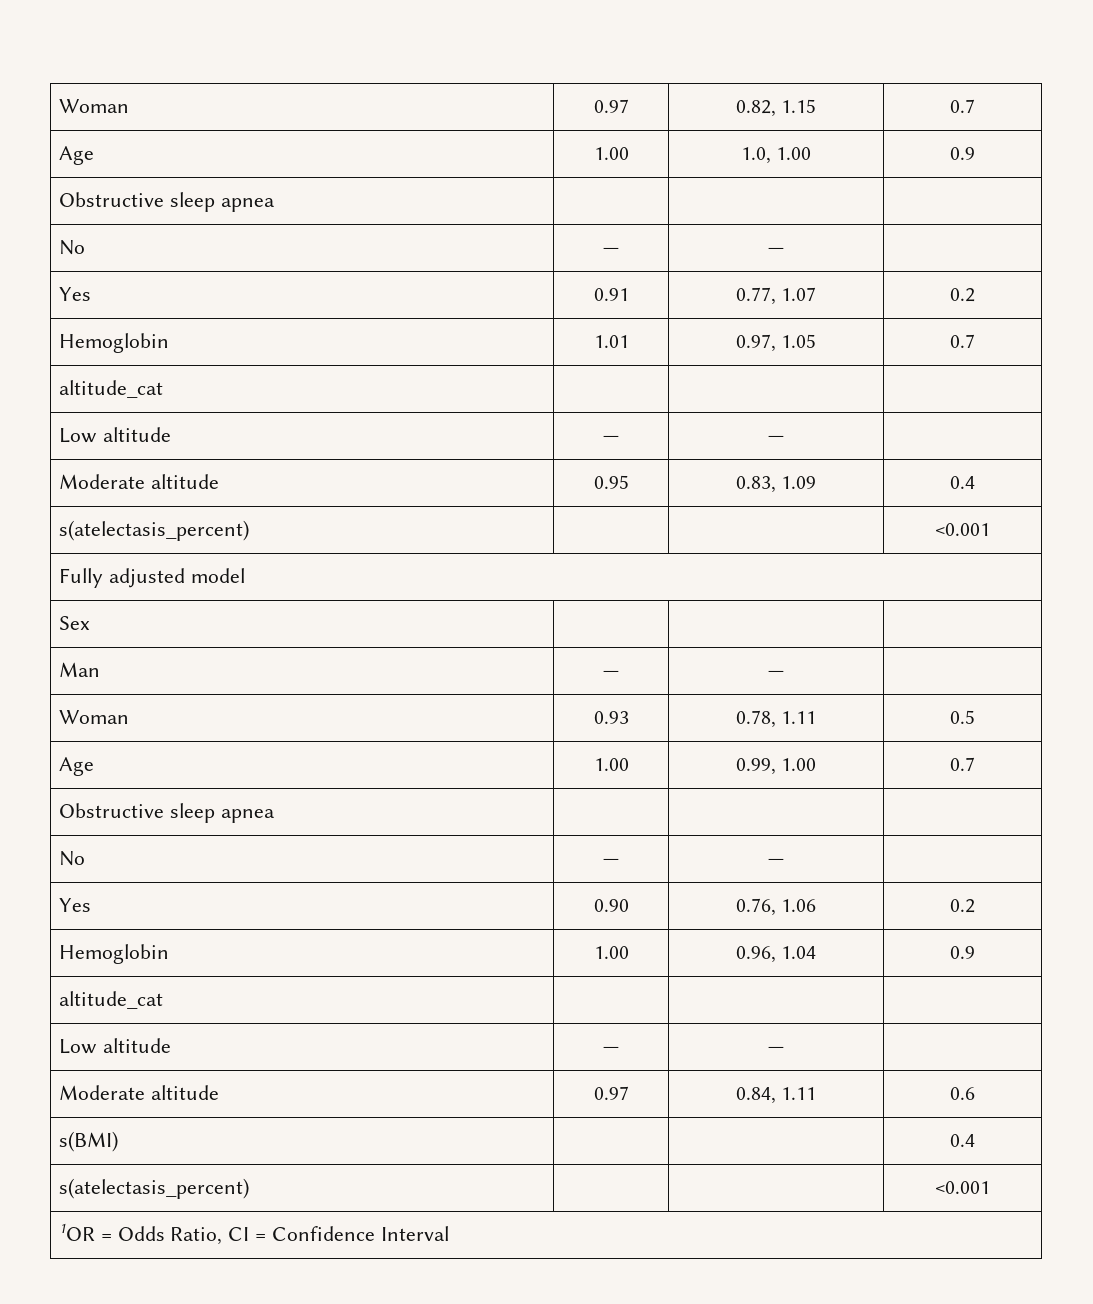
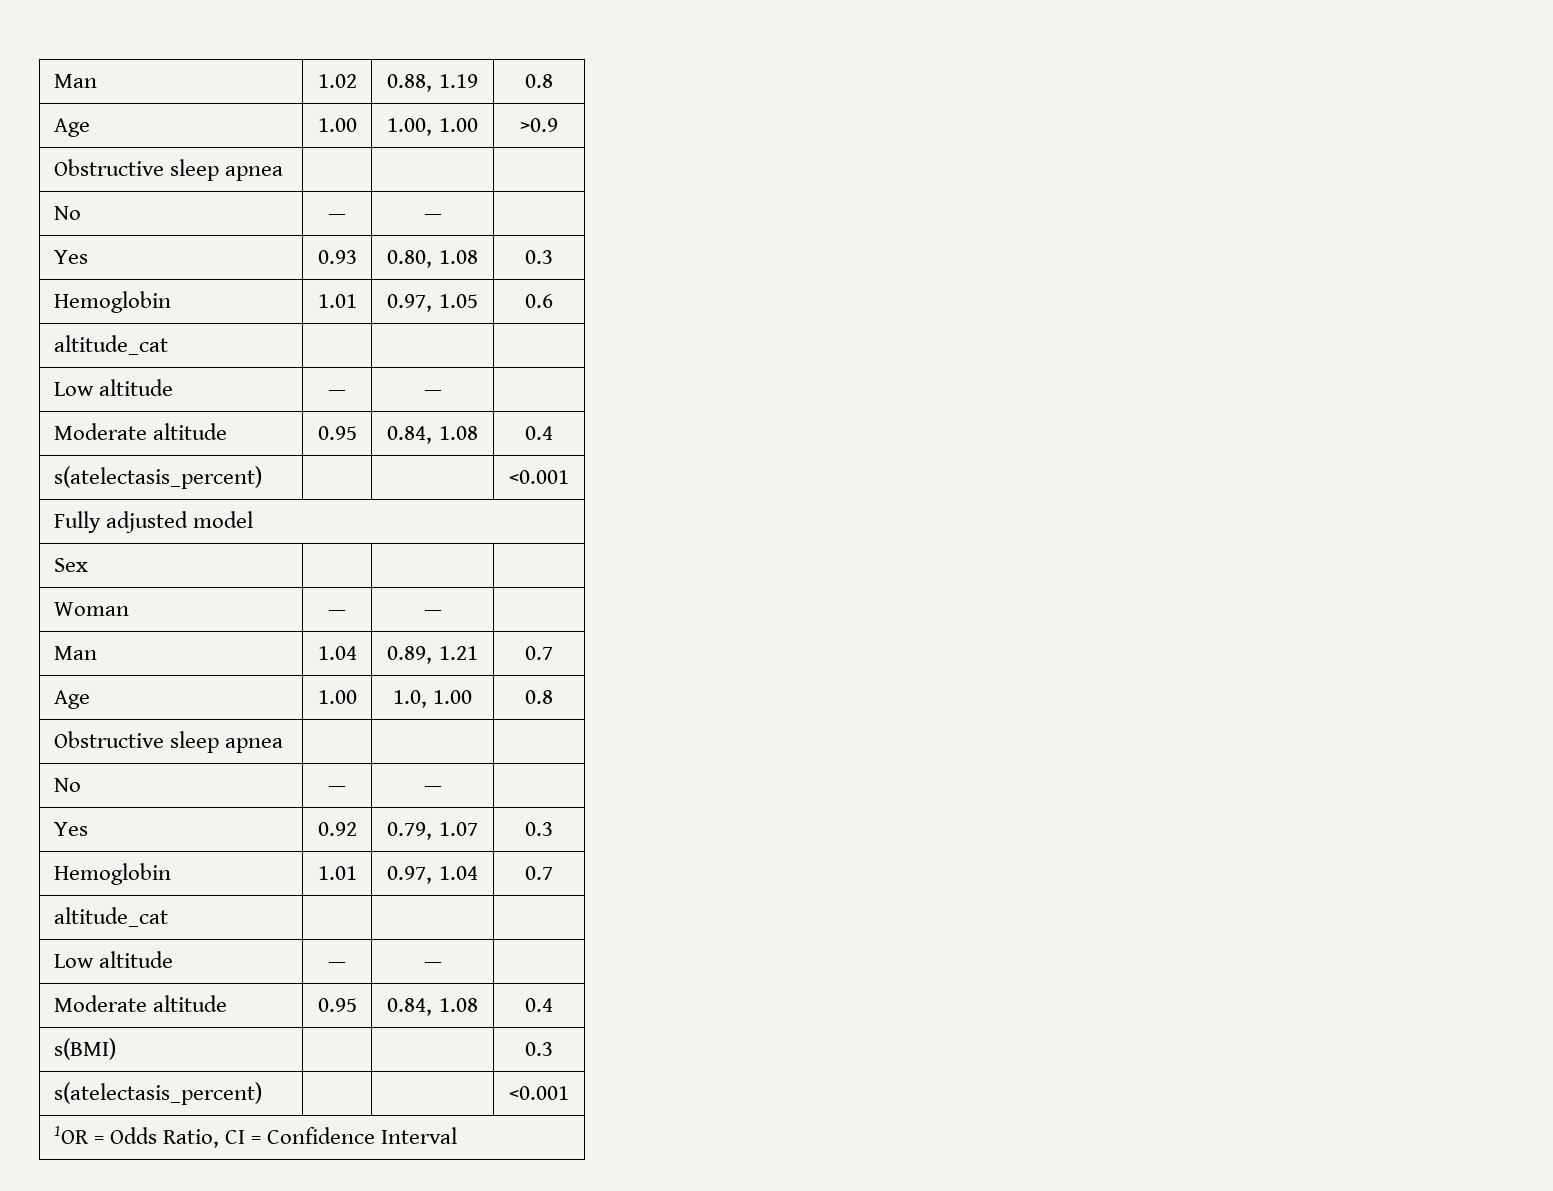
[59,99,130,113] [593,99,629,113] [735,99,817,117] [950,99,975,113] [59,146,95,165] [593,147,629,160] [740,147,812,164] [950,147,975,160] [59,192,275,212] [59,240,86,255] [603,247,619,254] [768,247,784,254] [59,287,92,301] [593,288,629,301] [735,287,817,305] [950,288,975,302] Woman | 0.97 | 0.82, 1.15 | 0.7 // Age | 1.00 | 1.0, 1.00 | 0.9 // Obstructive sleep apnea | | | // No | — | — | // Yes | 0.91 | 0.77, 1.07 | 0.2 -> [53,74,97,88] [317,74,357,88] [387,74,478,92] [525,74,553,88] [53,118,90,137] [317,118,357,132] [387,118,478,136] [520,118,558,132] [53,159,283,181] [53,206,81,220] [328,214,346,220] [423,214,442,220] [53,250,88,264] [317,250,357,264] [387,250,478,268] [525,250,553,264] Man | 1.02 | 0.88, 1.19 | 0.8 // Age | 1.00 | 1.00, 1.00 | >0.9 // Obstructive sleep apnea | | | // No | — | — | // Yes | 0.93 | 0.80, 1.08 | 0.3
(817, 341) none -> [525,294,553,308] [53,335,168,355] [53,379,173,396] [328,390,346,396] [423,390,442,396] [53,423,227,440] [317,426,357,440] [387,426,478,444] [525,426,553,440] [53,466,262,489] [509,470,569,484] [53,511,253,533] [53,558,88,572] [53,602,129,616] [328,610,346,616] [423,610,442,616] [53,646,97,660] [317,646,357,660] [387,646,478,664] [525,646,553,660] [53,690,90,709] [317,690,357,704] [392,690,473,708] [525,690,553,704] [53,731,283,753] [53,778,81,792] [328,786,346,792] [423,786,442,792] [53,822,88,836] [317,822,357,836] [387,822,478,840] [525,822,553,836] [53,863,171,885] [317,866,357,880] [387,866,478,884] | 0.6 // altitude_cat | | | // Low altitude | — | — | // Moderate altitude | 0.95 | 0.84, 1.08 | 0.4 // s(atelectasis_percent) | | | <0.001 // Fully adjusted model // Sex | | | // Woman | — | — | // Man | 1.04 | 0.89, 1.21 | 0.7 // Age | 1.00 | 1.0, 1.00 | 0.8 // Obstructive sleep apnea | | | // No | — | — | // Yes | 0.92 | 0.79, 1.07 | 0.3 // Hemoglobin | 1.01 | 0.97, 1.04
[735,476,817,493] [950,476,975,489] [59,520,250,541] [935,523,990,536] [59,568,245,588] [59,616,91,630] [59,662,101,677] [603,670,619,677] [768,670,784,677] [59,710,130,724] [593,711,629,724] [735,710,817,728] [950,710,975,724] [59,757,95,776] [593,758,629,771] [735,758,817,775] [950,757,975,771] [59,803,275,823] [59,851,86,866] [603,858,619,865] [768,858,784,865] [59,898,92,912] [593,899,629,912] [735,898,817,916] [950,899,975,913] [59,944,170,964] [593,946,629,959] [735,946,817,963] [950,946,975,959] [59,991,164,1009] [59,1038,171,1054] [603,1046,619,1053] [768,1046,784,1053] [59,1085,219,1100] [593,1086,629,1100] [735,1087,817,1104] [950,1087,975,1100] 0.83, 1.09 | 0.4 // s(atelectasis_percent) | | | <0.001 // Fully adjusted model // Sex | | | // Man | — | — | // Woman | 0.93 | 0.78, 1.11 | 0.5 // Age | 1.00 | 0.99, 1.00 | 0.7 // Obstructive sleep apnea | | | // No | — | — | // Yes | 0.90 | 0.76, 1.06 | 0.2 // Hemoglobin | 1.00 | 0.96, 1.04 | 0.9 // altitude_cat | | | // Low altitude | — | — | // Moderate altitude | 0.97 | 0.84, 1.11 | 0.6 -> [387,998,478,1016] [525,998,553,1012] 0.84, 1.08 | 0.4
[950,1134,975,1147] 0.4 -> [525,1042,553,1056] 0.3

